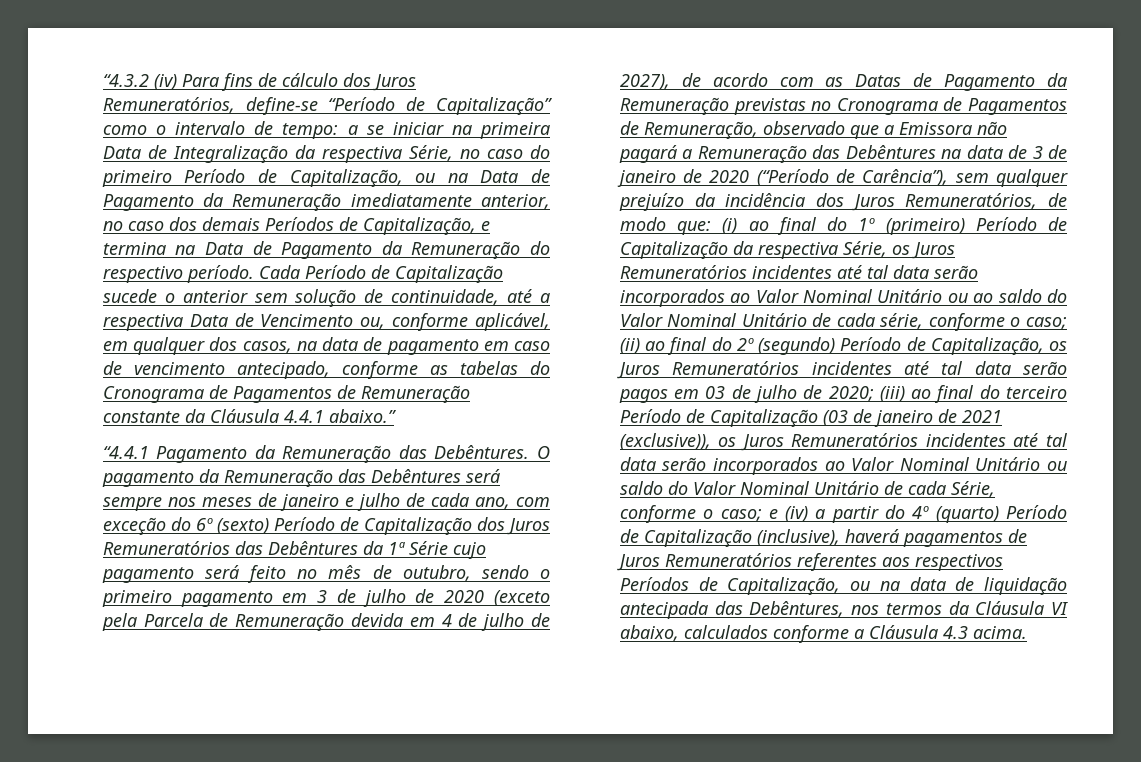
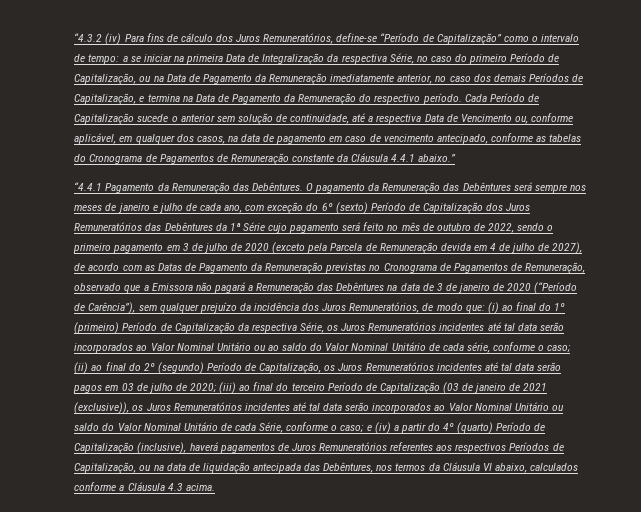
[402,565,471,581] outubro, -> [436,223,514,233] outubro de 2022,

